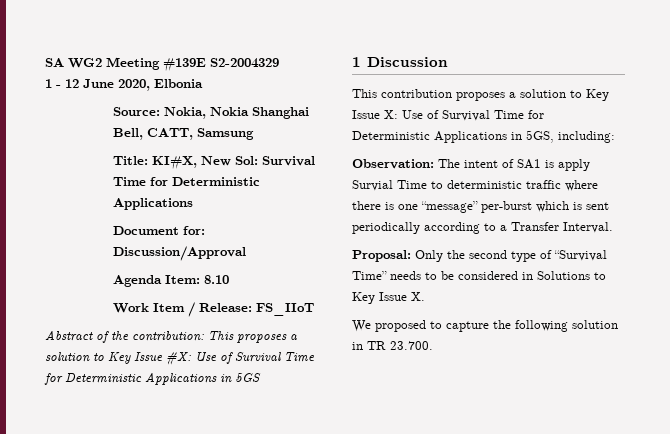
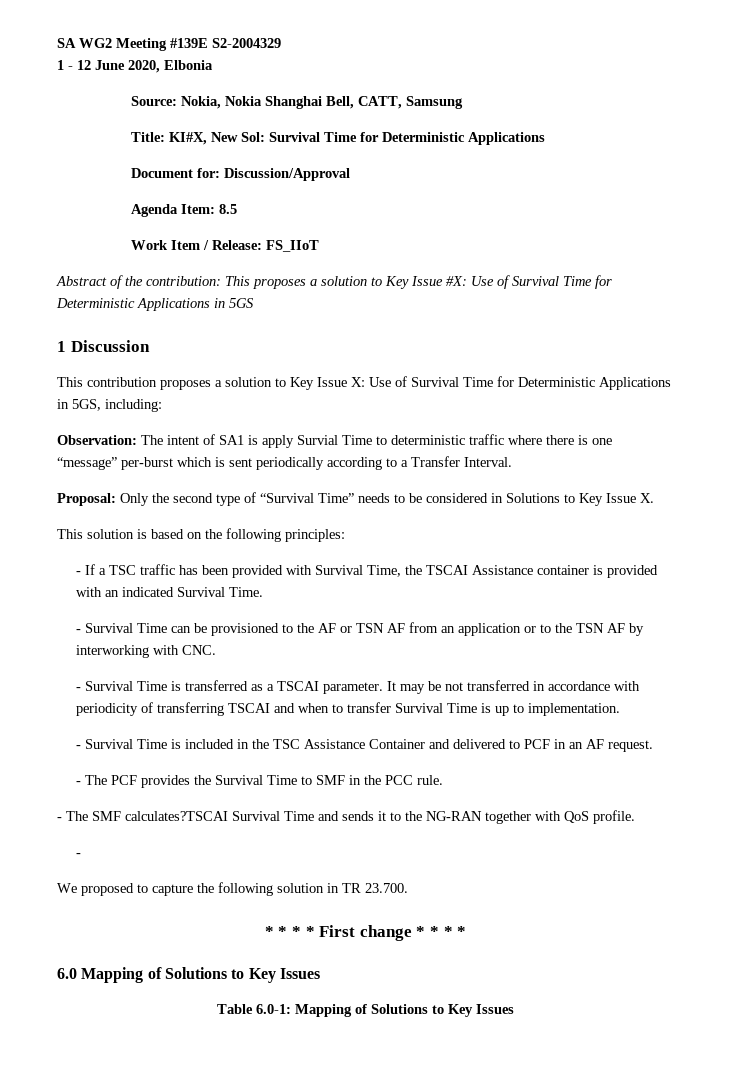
[203,275,229,284] 8.10 -> [219,204,238,214] 8.5
(425, 296) none -> [57,528,345,542] [75,564,658,578] [75,587,263,597] [75,622,644,636] [75,645,216,658] [75,680,640,694] [75,702,620,716] [75,739,653,752] [75,775,443,788] [57,810,635,824] [75,853,81,857] // This solution is based on the following principles: // - If a TSC traffic has been provided with Survival Time, the TSCAI Assistance container is provided with an indicated Survival Time. // - Survival Time can be provisioned to the AF or TSN AF from an application or to the TSN AF by interworking with CNC. // - Survival Time is transferred as a TSCAI parameter. It may be not transferred in accordance with periodicity of transferring TSCAI and when to transfer Survival Time is up to implementation. // - Survival Time is included in the TSC Assistance Container and delivered to PCF in an AF request. // - The PCF provides the Survival Time to SMF in the PCC rule. // - The SMF calculates?TSCAI Survival Time and sends it to the NG-RAN together with QoS profile. // -
(433, 345) none -> [264,925,467,941] [57,967,320,983] [217,1004,514,1017] // * * * * First change * * * * // 6.0 Mapping of Solutions to Key Issues // Table 6.0-1: Mapping of Solutions to Key Issues

